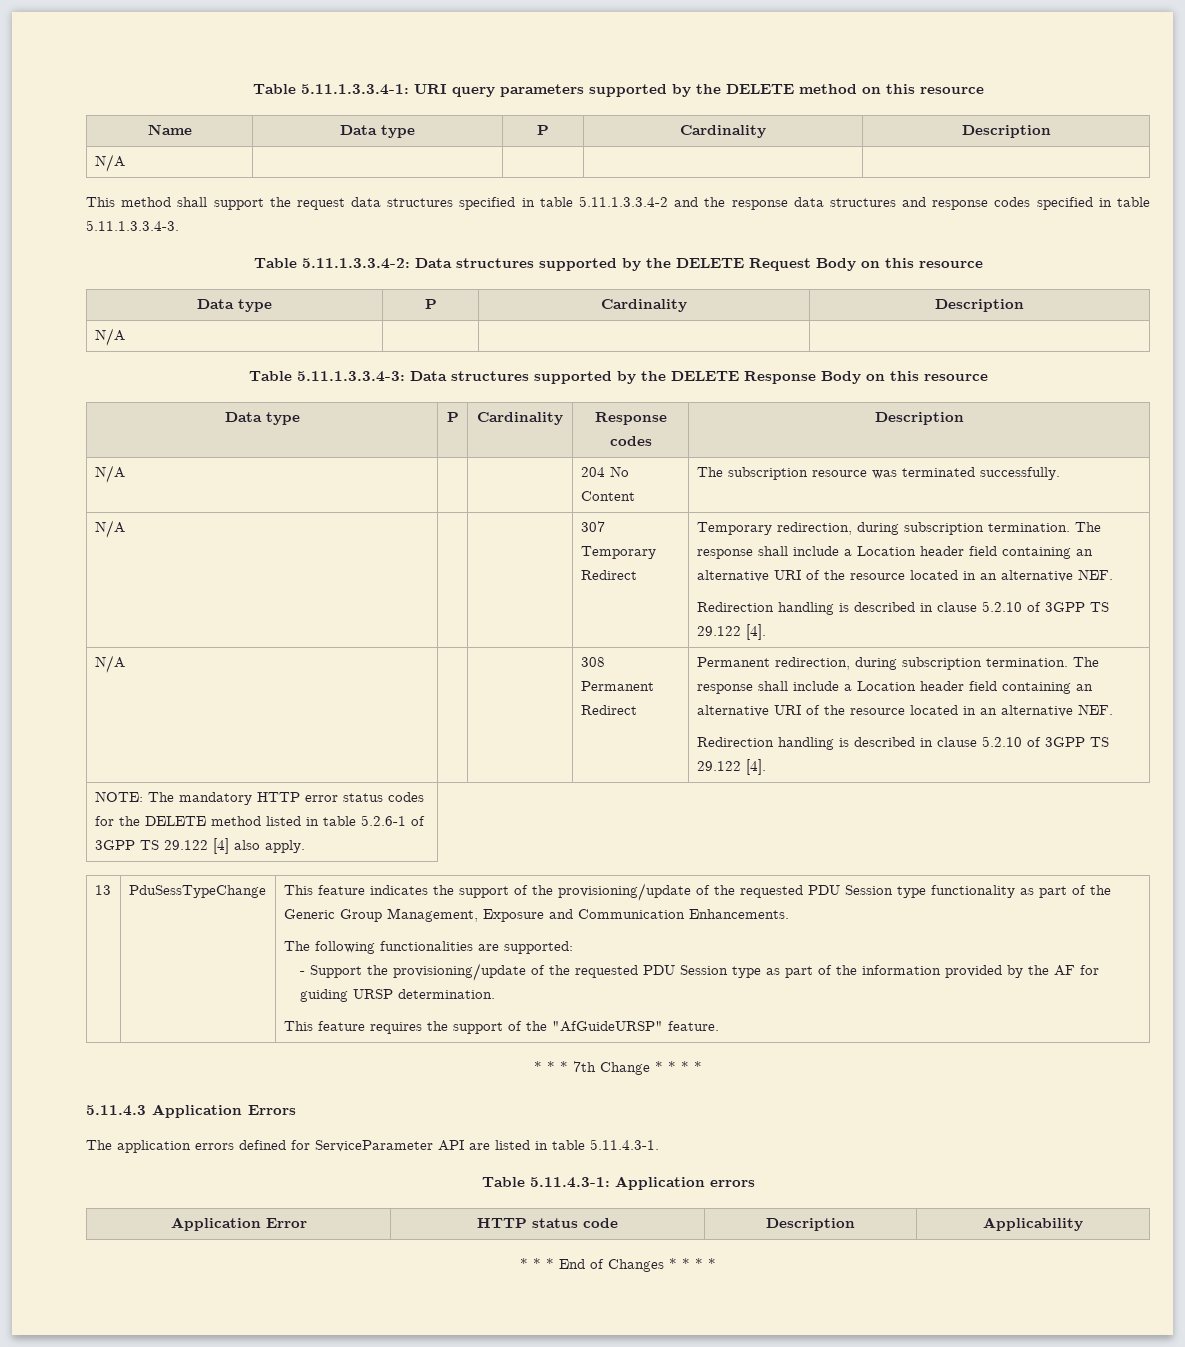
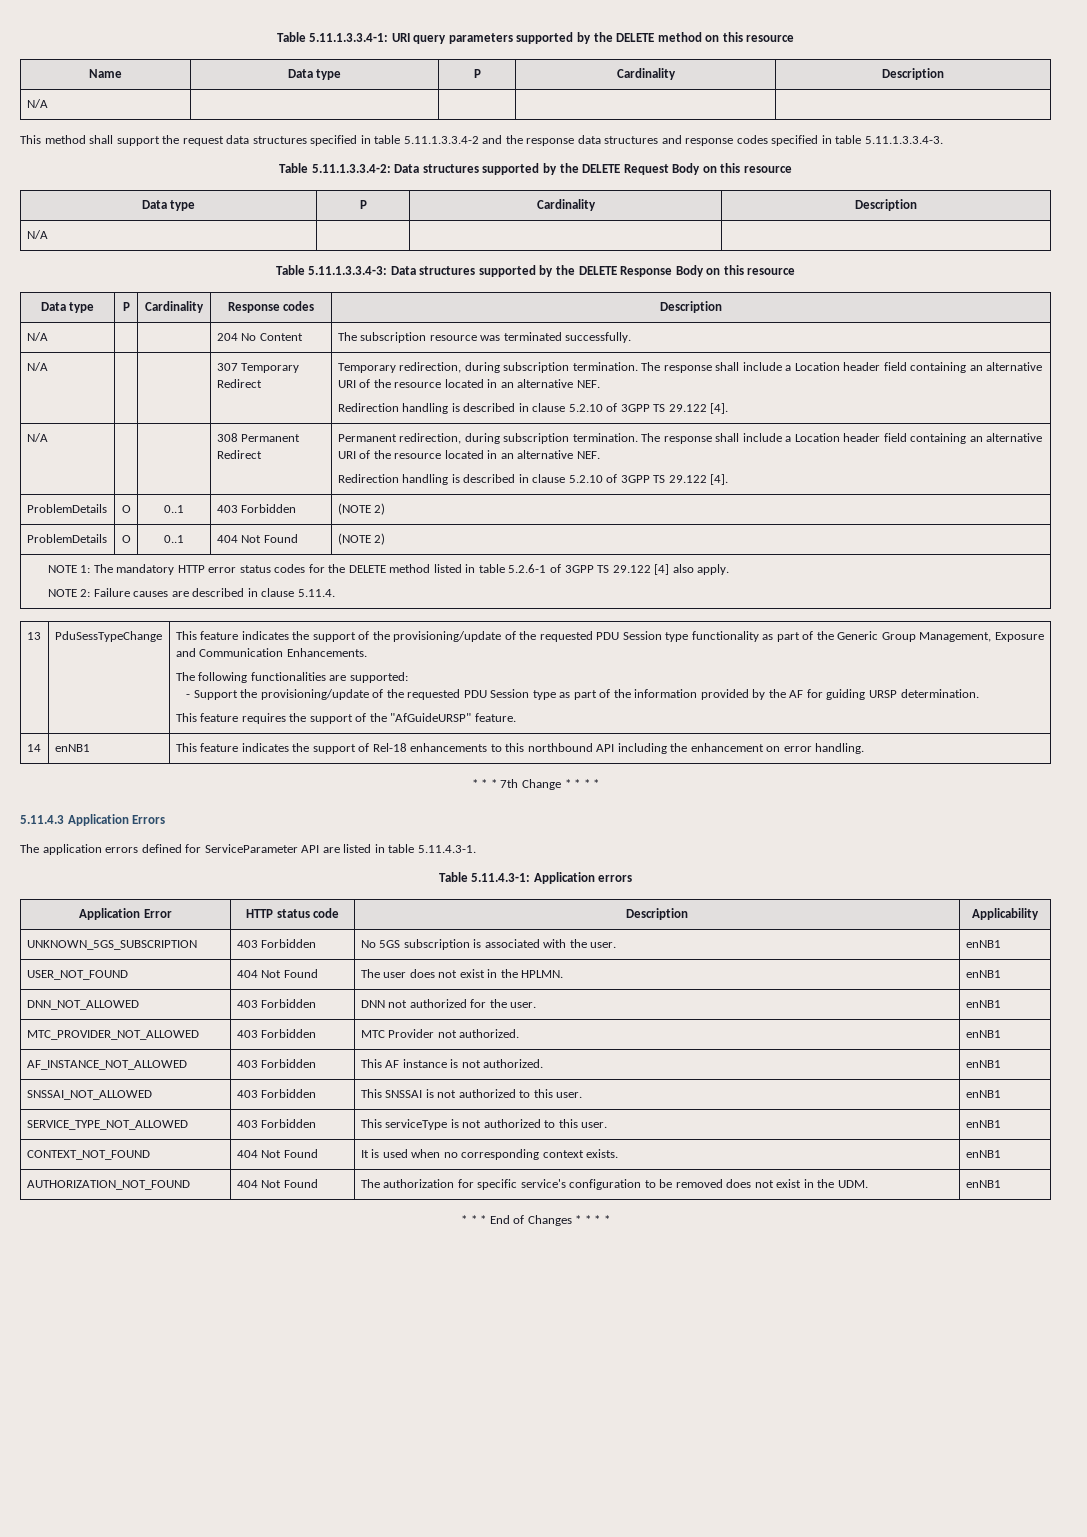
[94,791,143,802] NOTE: -> [26,504,107,513] [121,505,131,513] [163,505,184,513] [216,504,297,513] [337,503,386,515] [26,534,107,543] [121,535,131,543] [163,535,184,543] [216,534,298,543] [337,533,386,545] [47,565,91,573] ProblemDetails | O | 0..1 | 403 Forbidden | (NOTE 2) // ProblemDetails | O | 0..1 | 404 Not Found | (NOTE 2) // NOTE 1:
(305, 846) none -> [47,588,335,597] // NOTE 2: Failure causes are described in clause 5.11.4.
(719, 1026) none -> [26,744,41,752] [54,744,90,752] [175,743,865,754] // 14 | enNB1 | This feature indicates the support of Rel-18 enhancements to this northbound API including the enhancement on error handling.
(1083, 1224) none -> [26,940,197,950] [236,939,317,948] [360,939,617,950] [965,940,1001,948] [26,970,128,980] [236,969,318,978] [360,969,564,978] [965,970,1001,978] [26,1000,139,1010] [236,999,317,1008] [360,999,537,1008] [965,1000,1001,1008] [26,1030,199,1040] [236,1029,317,1038] [360,1029,520,1038] [965,1030,1001,1038] [26,1060,187,1070] [236,1059,317,1068] [360,1059,544,1068] [965,1060,1001,1068] [26,1090,152,1100] [236,1089,317,1098] [360,1089,583,1098] [965,1090,1001,1098] [26,1120,188,1130] [236,1119,317,1128] [360,1119,608,1130] [965,1120,1001,1128] [26,1150,150,1160] [236,1149,318,1158] [360,1149,619,1160] [965,1150,1001,1158] [26,1180,190,1190] [236,1179,318,1188] [360,1179,868,1190] [965,1180,1001,1188] // UNKNOWN_5GS_SUBSCRIPTION | 403 Forbidden | No 5GS subscription is associated with the user. | enNB1 // USER_NOT_FOUND | 404 Not Found | The user does not exist in the HPLMN. | enNB1 // DNN_NOT_ALLOWED | 403 Forbidden | DNN not authorized for the user. | enNB1 // MTC_PROVIDER_NOT_ALLOWED | 403 Forbidden | MTC Provider not authorized. | enNB1 // AF_INSTANCE_NOT_ALLOWED | 403 Forbidden | This AF instance is not authorized. | enNB1 // SNSSAI_NOT_ALLOWED | 403 Forbidden | This SNSSAI is not authorized to this user. | enNB1 // SERVICE_TYPE_NOT_ALLOWED | 403 Forbidden | This serviceType is not authorized to this user. | enNB1 // CONTEXT_NOT_FOUND | 404 Not Found | It is used when no corresponding context exists. | enNB1 // AUTHORIZATION_NOT_FOUND | 404 Not Found | The authorization for specific service's configuration to be removed does not exist in the UDM. | enNB1

